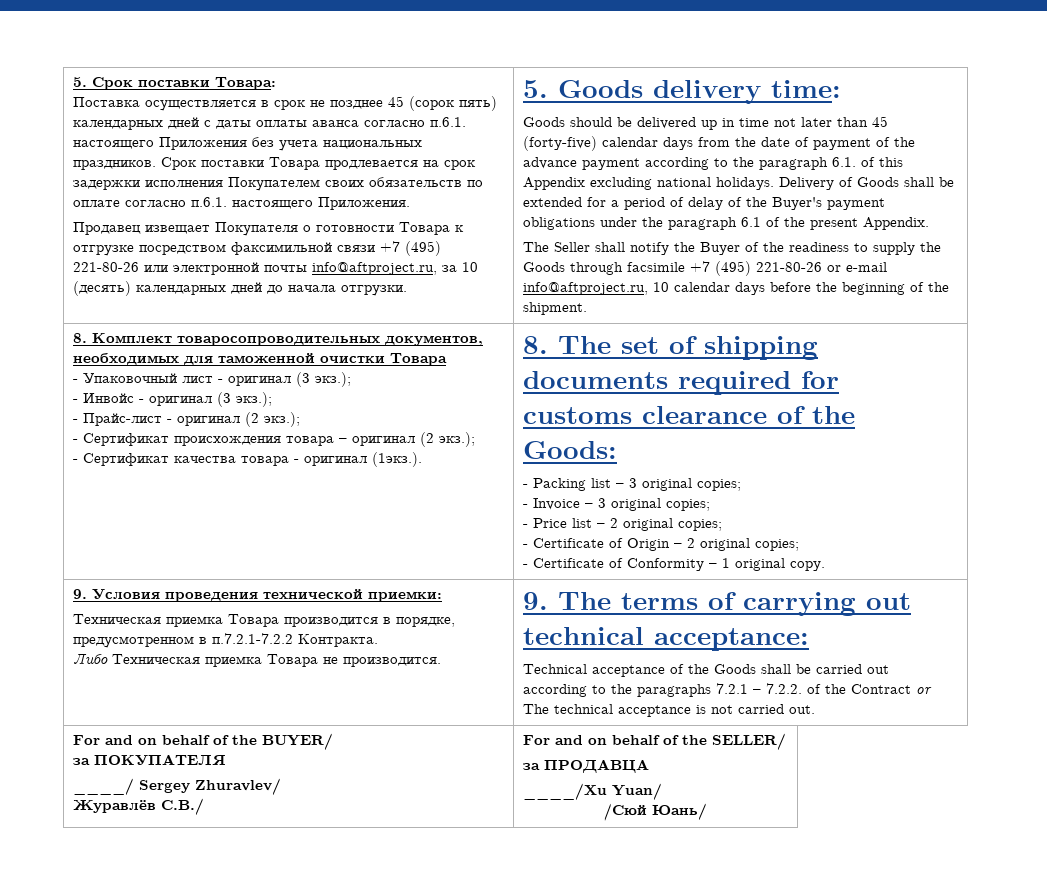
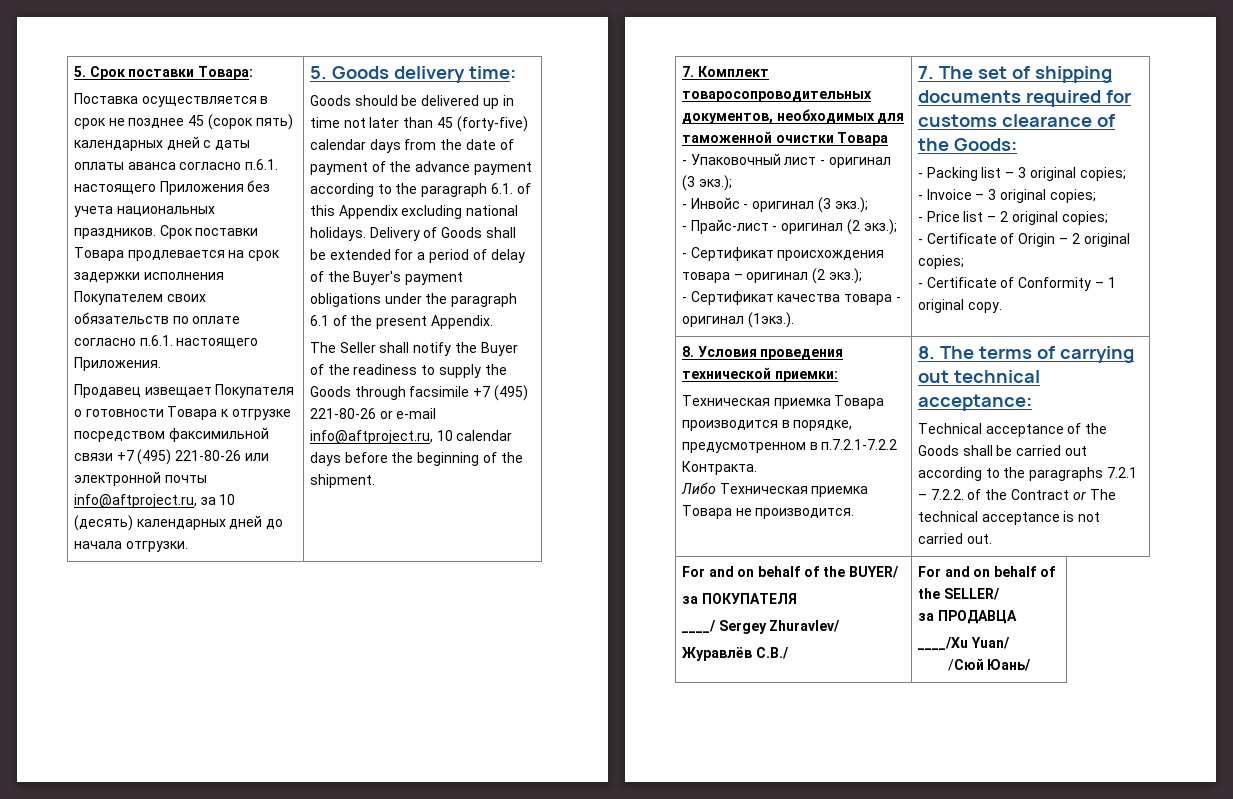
[73,333,88,343] 8. -> [681,66,694,77] 7.
[523,336,549,354] 8. -> [917,66,934,79] 7.
[73,589,88,599] 9. -> [681,346,694,357] 8.
[523,592,549,610] 9. -> [917,346,935,359] 8.

